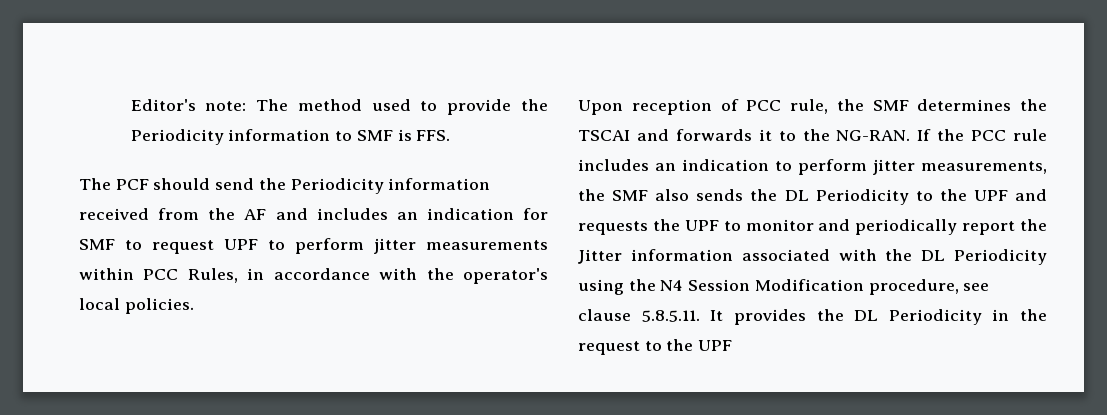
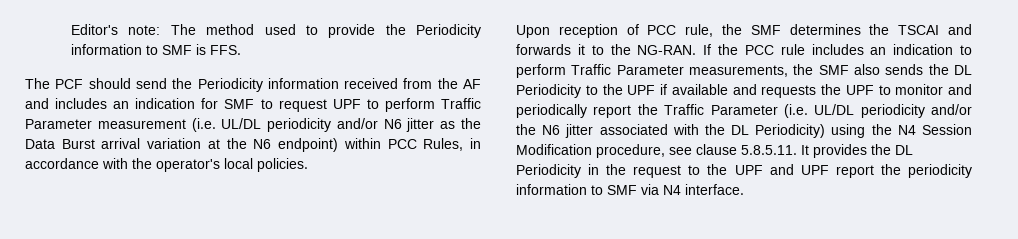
[374,238,548,254] jitter measurements -> [440,98,481,109] [25,118,481,132] [25,138,339,152] Traffic Parameter measurement (i.e. UL/DL periodicity and/or N6 jitter as the Data Burst arrival variation at the N6 endpoint)
[873,159,915,175] jitter -> [571,64,684,75] Traffic Parameter
(1008, 195) none -> [660,84,728,95] if available
[578,249,733,264] Jitter information -> [664,104,972,118] [516,124,594,138] Traffic Parameter (i.e. UL/DL periodicity and/or the N6 jitter
[954,249,1047,265] Periodicity -> [755,124,826,138] Periodicity)
(733, 345) none -> [769,164,972,178] [516,184,744,195] and UPF report the periodicity information to SMF via N4 interface.

